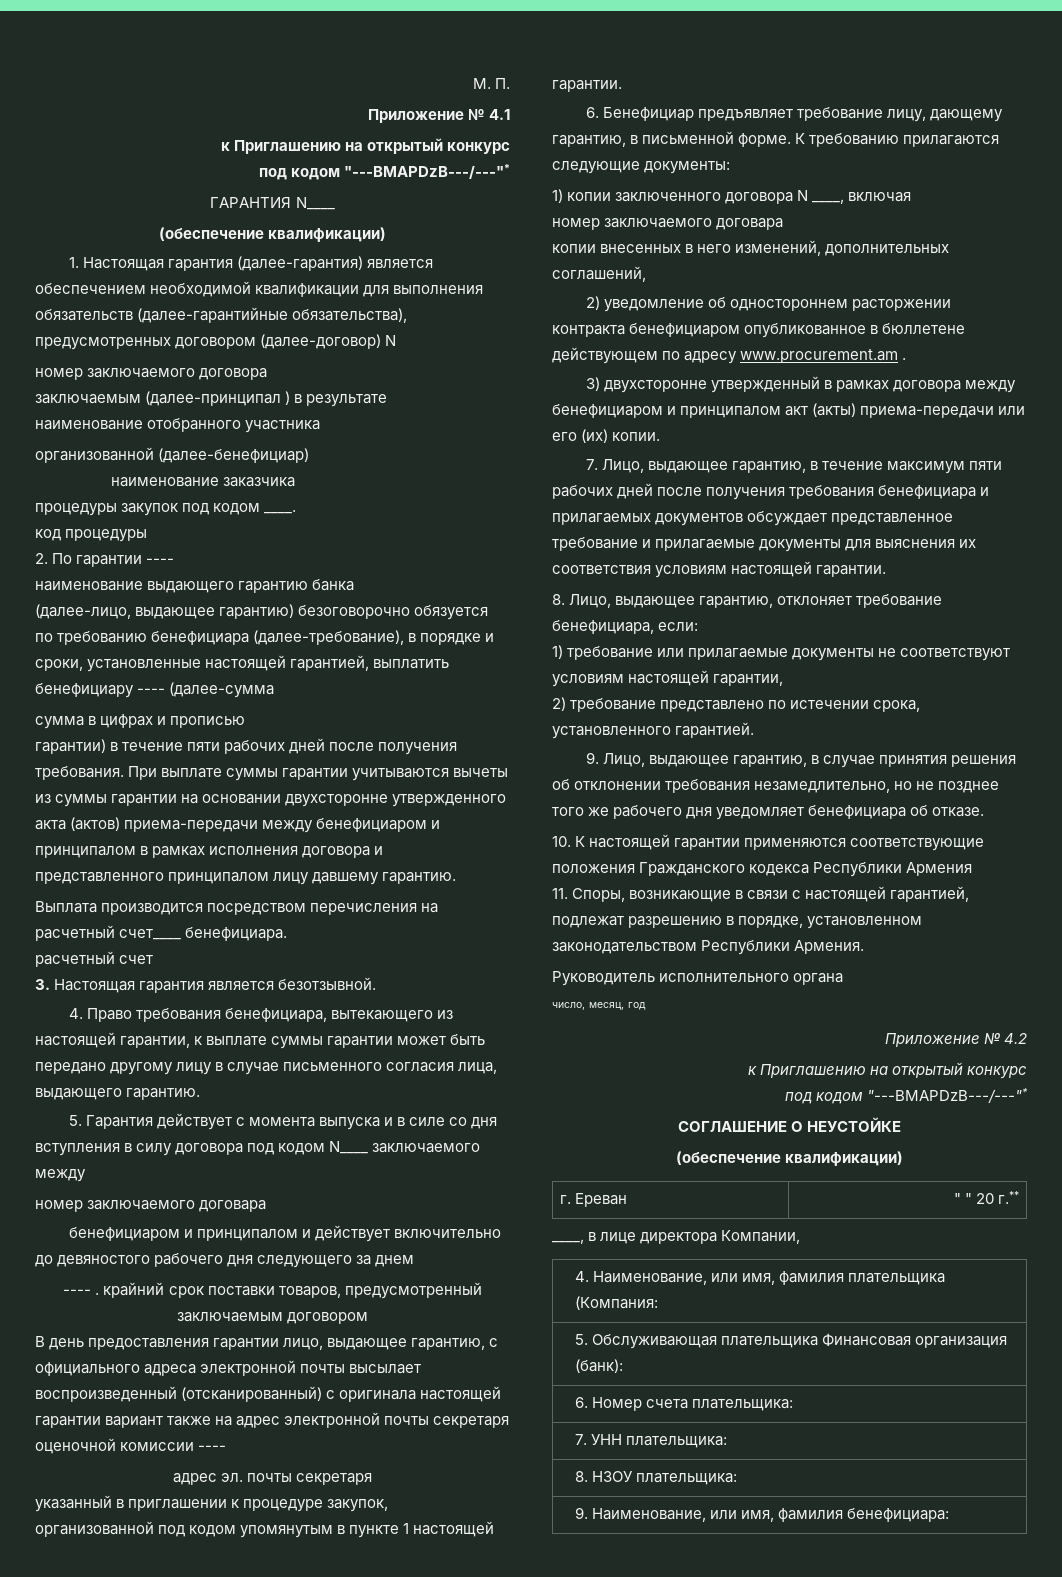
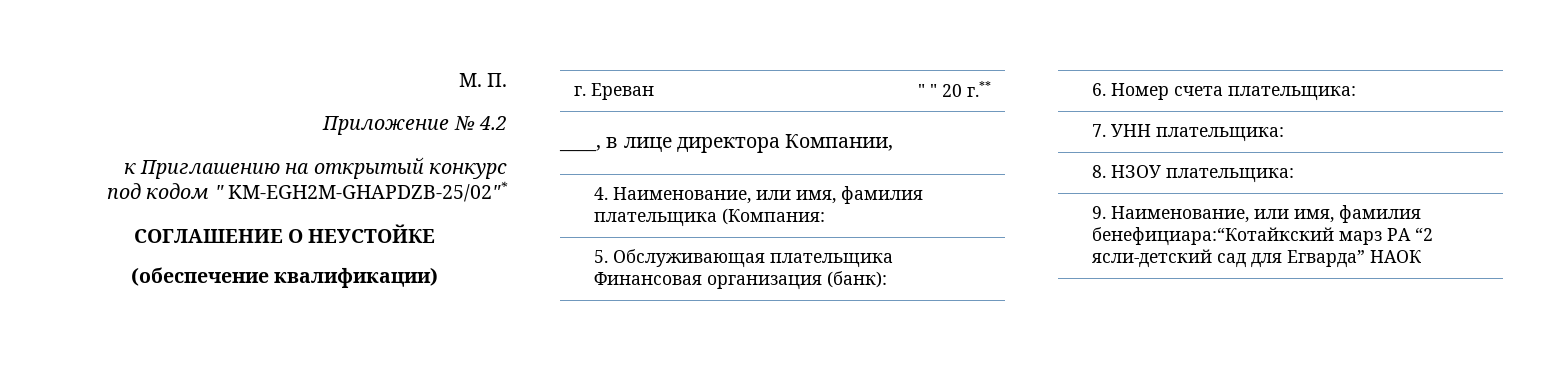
[367,109,510,123] [220,138,511,154] [258,164,510,180] [210,197,335,210] [158,227,387,242] [68,256,434,271] [35,281,484,297] [35,307,408,323] [35,334,397,350] [35,368,268,380] [35,391,388,407] [35,418,321,433] [35,447,310,463] [111,477,296,487] [35,503,297,516] [35,529,148,542] [35,553,175,567] [35,579,355,593] [35,604,489,620] [35,630,495,645] [35,655,450,672] [35,682,275,698] [35,714,246,729] [35,738,458,755] [35,766,509,781] [35,794,507,807] [35,817,441,833] [35,846,384,858] [35,872,457,885] [35,901,439,915] [35,925,288,941] [35,951,154,967] [35,977,377,993] [68,1008,454,1022] [35,1032,486,1049] [35,1062,498,1075] [35,1088,201,1100] [68,1113,498,1130] [35,1141,481,1156] [35,1169,86,1182] [35,1200,267,1212] [68,1225,502,1242] [35,1253,415,1268] [63,1282,482,1299] [176,1312,369,1324] [35,1336,499,1350] [35,1360,422,1376] [35,1386,502,1402] [35,1412,510,1428] [35,1438,227,1454] [172,1473,373,1485] [35,1495,389,1512] [35,1521,495,1538] [552,80,622,92] [585,107,1004,122] [552,131,1000,147] [552,161,731,174] [552,189,912,204] [552,218,784,230] [552,240,950,256] [552,266,646,282] [585,296,952,312] [552,323,966,338] [552,347,907,364] [585,376,1017,393] [552,403,1026,418] [552,429,661,443] [585,459,1003,474] [552,483,990,500] [552,511,954,526] [552,537,977,552] [552,561,887,578] [552,594,943,608] [552,620,699,634] [552,645,1011,661] [552,670,784,687] [552,697,921,712] [552,722,755,739] [585,752,1017,768] [552,779,1000,793] [552,805,985,820] [552,834,985,851] [552,862,973,877] [552,886,970,902] [552,916,923,929] [552,940,865,955] [552,971,844,986] [552,1002,647,1010] // Приложение № 4.1 // к Приглашению на открытый конкурс // под кодом "---BMAPDzB---/---"* // ГАРАНТИЯ N____ // (обеспечение квалификации) // 1. Настоящая гарантия (далее-гарантия) является обеспечением необходимой квалификации для выполнения обязательств (далее-гарантийные обязательства), предусмотренных договором (далее-договор) N // номер заключаемого договора // заключаемым (далее-принципал ) в результате // наименование отобранного участника // организованной (далее-бенефициар) // наименование заказчика // процедуры закупок под кодом ____. // код процедуры // 2. По гарантии ---- // наименование выдающего гарантию банка // (далее-лицо, выдающее гарантию) безоговорочно обязуется по требованию бенефициара (далее-требование), в порядке и сроки, установленные настоящей гарантией, выплатить бенефициару ---- (далее-сумма // сумма в цифрах и прописью // гарантии) в течение пяти рабочих дней после получения требования. При выплате суммы гарантии учитываются вычеты из суммы гарантии на основании двухсторонне утвержденного акта (актов) приема-передачи между бенефициаром и принципалом в рамках исполнения договора и представленного принципалом лицу давшему гарантию. // Выплата производится посредством перечисления на расчетный счет____ бенефициара. // расчетный счет // 3. Настоящая гарантия является безотзывной. // 4. Право требования бенефициара, вытекающего из настоящей гарантии, к выплате суммы гарантии может быть передано другому лицу в случае письменного согласия лица, выдающего гарантию. // 5. Гарантия действует с момента выпуска и в силе со дня вступления в силу договора под кодом N____ заключаемого между // номер заключаемого договара // бенефициаром и принципалом и действует включительно до девяностого рабочего дня следующего за днем // ---- . крайний срок поставки товаров, предусмотренный заключаемым договором // В день предоставления гарантии лицо, выдающее гарантию, с официального адреса электронной почты высылает воспроизведенный (отсканированный) с оригинала настоящей гарантии вариант также на адрес электронной почты секретаря оценочной комиссии ---- // адрес эл. почты секретаря // указанный в приглашении к процедуре закупок, организованной под кодом упомянутым в пункте 1 настоящей гарантии. // 6. Бенефициар предъявляет требование лицу, дающему гарантию, в письменной форме. К требованию прилагаются следующие документы: // 1) копии заключенного договора N ____, включая // номер заключаемого договара // копии внесенных в него изменений, дополнительных соглашений, // 2) уведомление об одностороннем расторжении контракта бенефициаром опубликованное в бюллетене действующем по адресу www.procurement.am . // 3) двухсторонне утвержденный в рамках договора между бенефициаром и принципалом акт (акты) приема-передачи или его (их) копии. // 7. Лицо, выдающее гарантию, в течение максимум пяти рабочих дней после получения требования бенефициара и прилагаемых документов обсуждает представленное требование и прилагаемые документы для выяснения их соответствия условиям настоящей гарантии. // 8. Лицо, выдающее гарантию, отклоняет требование бенефициара, если: // 1) требование или прилагаемые документы не соответствуют условиям настоящей гарантии, // 2) требование представлено по истечении срока, установленного гарантией. // 9. Лицо, выдающее гарантию, в случае принятия решения об отклонении требования незамедлительно, но не позднее того же рабочего дня уведомляет бенефициара об отказе. // 10. К настоящей гарантии применяются соответствующие положения Гражданского кодекса Республики Армения // 11. Споры, возникающие в связи с настоящей гарантией, подлежат разрешению в порядке, установленном законодательством Республики Армения. // Руководитель исполнительного органа // число, месяц, год -> (507, 80) none
[867,1088,1028,1103] "---BMAPDzB---/---"* -> [214,181,508,202] " KM-EGH2M-GHAPDZB-25/02"*
[847,1508,950,1522] бенефициара: -> [1092,227,1434,246] [1092,249,1422,268] бенефициара:“Котайкский марз РА “2 ясли-детский сад для Егварда” НАОК

